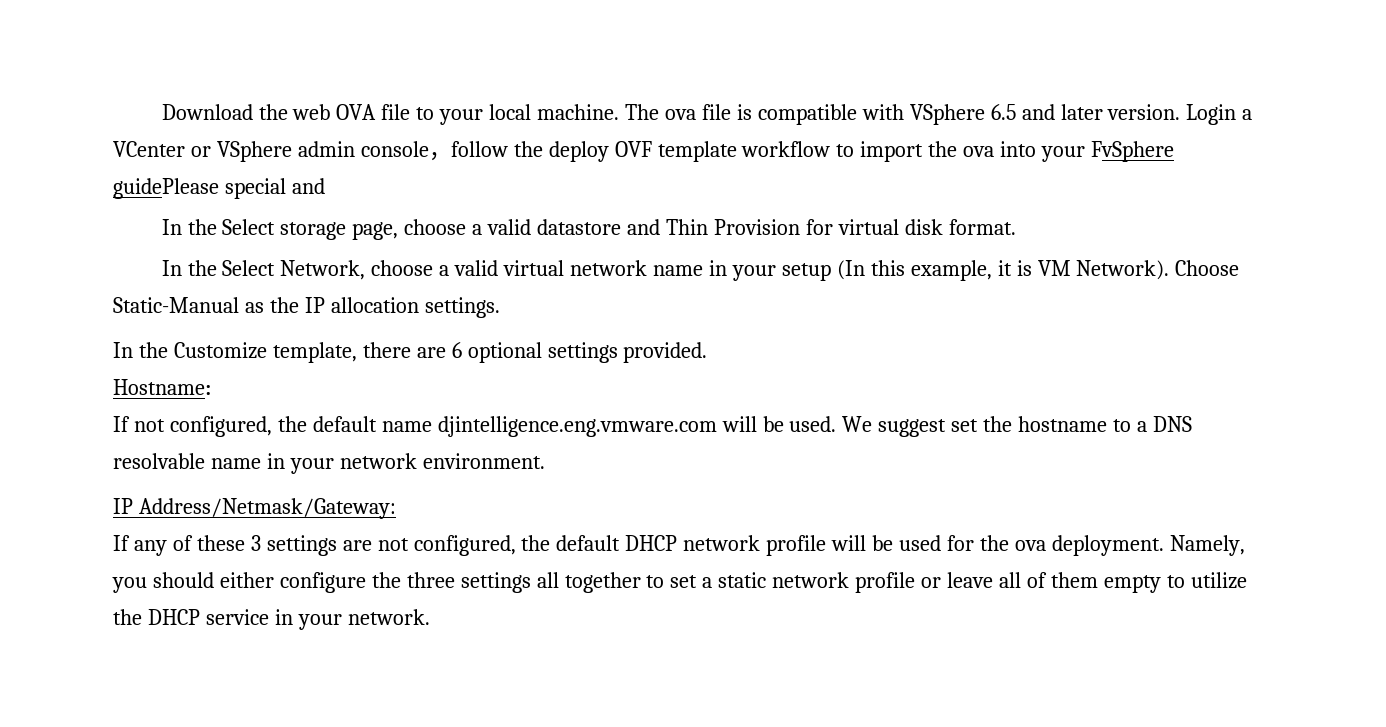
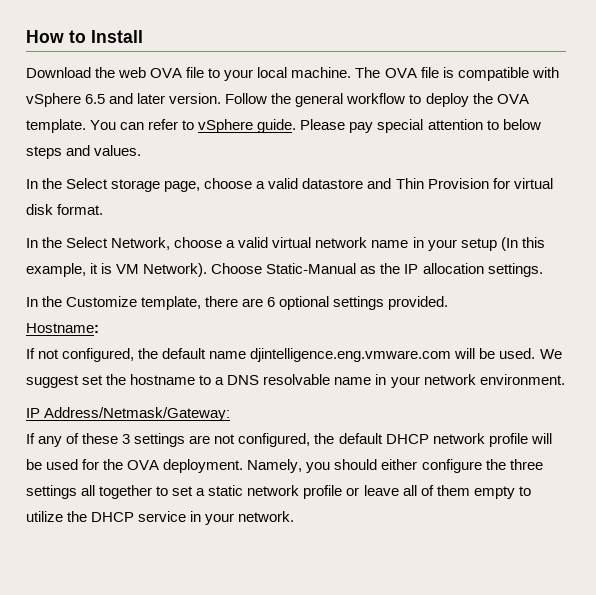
(161, 112) none -> [26,30,143,43] How to Install //
[664,109,696,120] ova -> [384,68,417,78] OVA
[909,104,985,125] VSphere -> [26,93,81,107] vSphere
[1186,104,1253,125] [113,141,1175,162] [113,178,325,199] Login a VCenter or VSphere admin console，follow the deploy OVF template workflow to import the ova into your FvSphere guidePlease special and -> [225,93,529,107] [26,119,541,133] [26,145,142,159] Follow the general workflow to deploy the OVA template. You can refer to vSphere guide. Please pay special attention to below steps and values.
[1014,540,1046,551] ova -> [127,460,160,470] OVA

